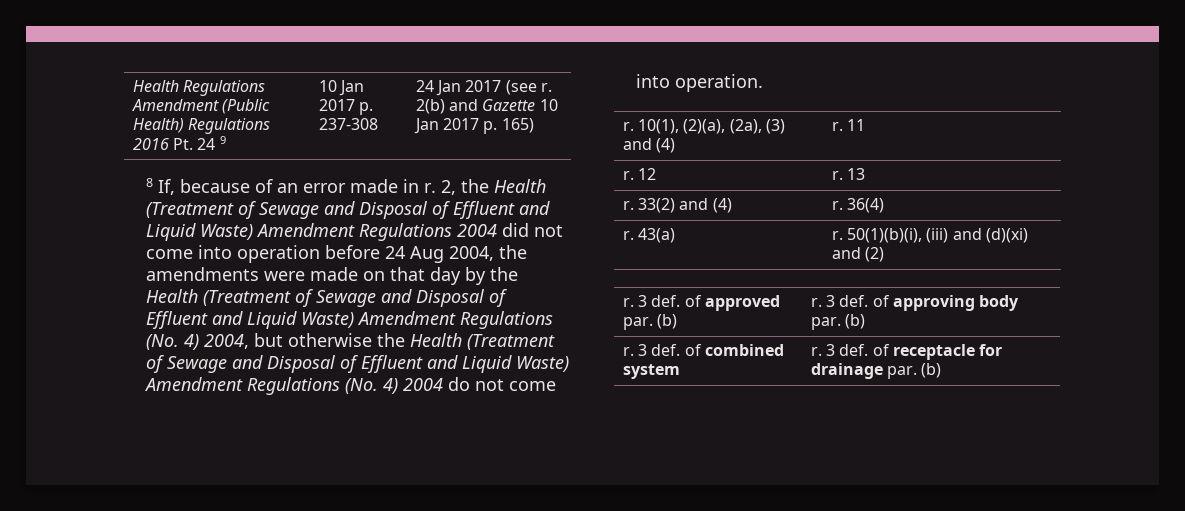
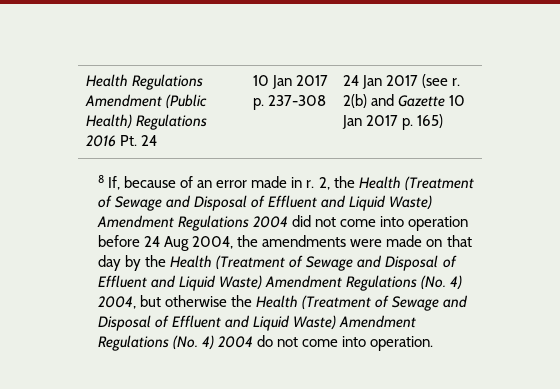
[219,136,226,144] 9 -> (157, 140) none
[622,119,786,134] [622,138,676,153] [831,119,866,131] [622,168,657,180] [831,168,866,180] [622,198,732,213] [831,198,885,213] [622,228,676,243] [831,228,1029,243] [831,247,885,262] [622,295,781,311] [622,314,678,330] [810,295,1020,311] [810,314,866,330] [622,344,785,356] [622,364,680,379] [810,344,1003,360] [810,363,942,379] // r. 10(1), (2)(a), (2a), (3) and (4) | r. 11 // r. 12 | r. 13 // r. 33(2) and (4) | r. 36(4) // r. 43(a) | r. 50(1)(b)(i), (iii) and (d)(xi) and (2) // r. 3 def. of approved par. (b) | r. 3 def. of approving body par. (b) // r. 3 def. of combined system | r. 3 def. of receptacle for drainage par. (b) -> (434, 343) none

